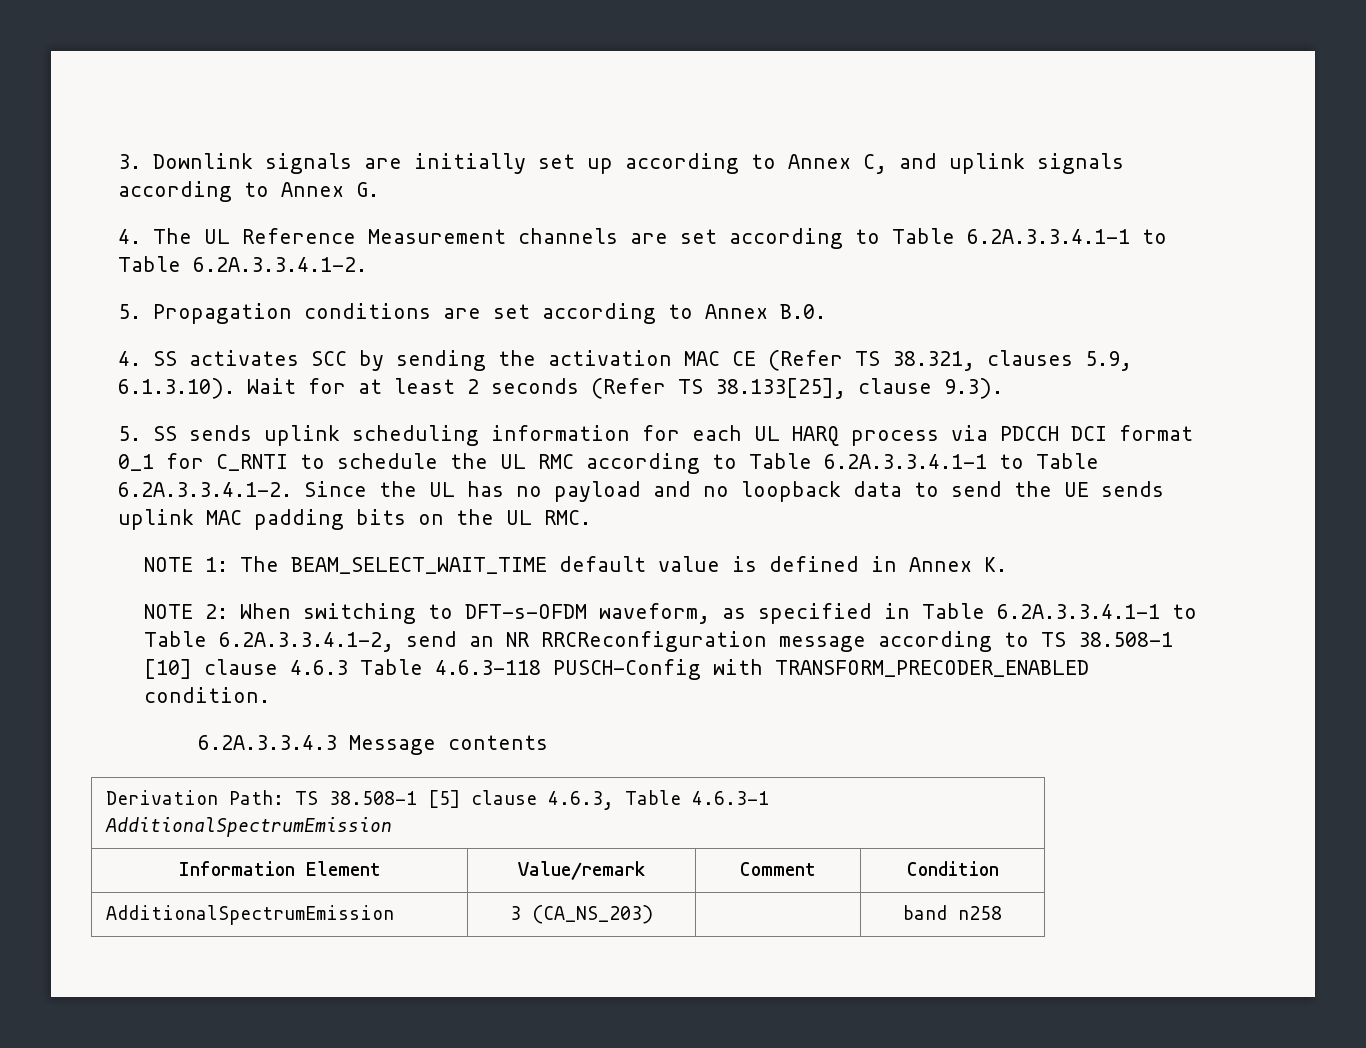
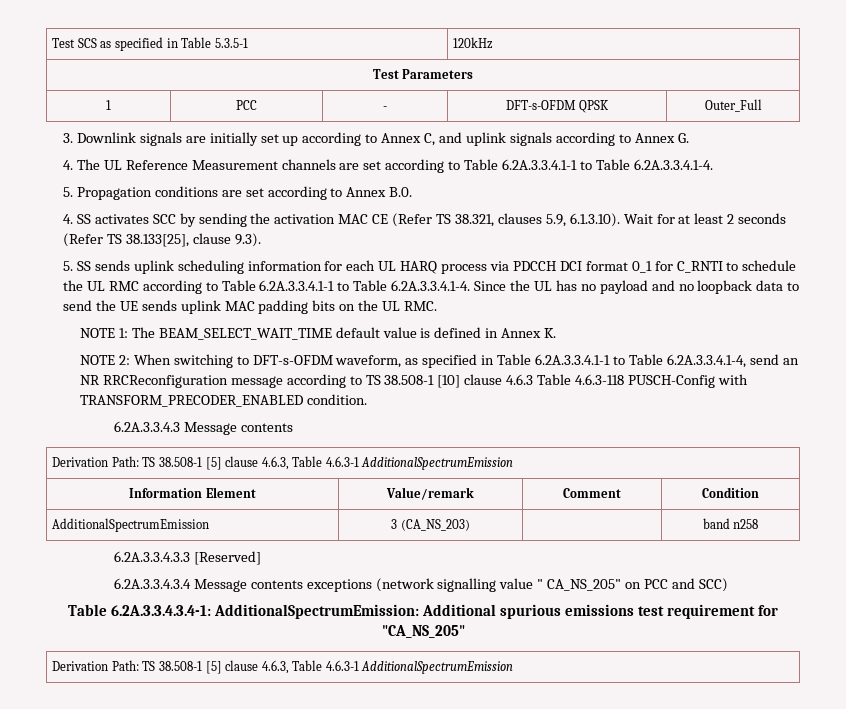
(117, 161) none -> [52,37,248,51] [453,37,494,49] [372,69,474,79] [106,100,111,110] [236,100,257,110] [383,106,388,110] [505,100,610,113] [704,99,762,112] Test SCS as specified in Table 5.3.5-1 | 120kHz // Test Parameters // 1 | PCC | - | DFT-s-OFDM QPSK | Outer_Full //
[192,257,367,272] 6.2A.3.3.4.1-2. -> [633,159,713,170] 6.2A.3.3.4.1-4.
[117,482,292,497] 6.2A.3.3.4.1-2. -> [391,280,471,291] 6.2A.3.3.4.1-4.
[219,632,395,652] 6.2A.3.3.4.1-2, -> [666,354,746,368] 6.2A.3.3.4.1-4,
(1002, 913) none -> [113,551,261,565] [113,578,728,592] [68,604,778,619] [381,625,465,638] [52,660,514,674] // 6.2A.3.3.4.3.3 [Reserved] // 6.2A.3.3.4.3.4 Message contents exceptions (network signalling value " CA_NS_205" on PCC and SCC) // Table 6.2A.3.3.4.3.4-1: AdditionalSpectrumEmission: Additional spurious emissions test requirement for "CA_NS_205" // Derivation Path: TS 38.508-1 [5] clause 4.6.3, Table 4.6.3-1 AdditionalSpectrumEmission

